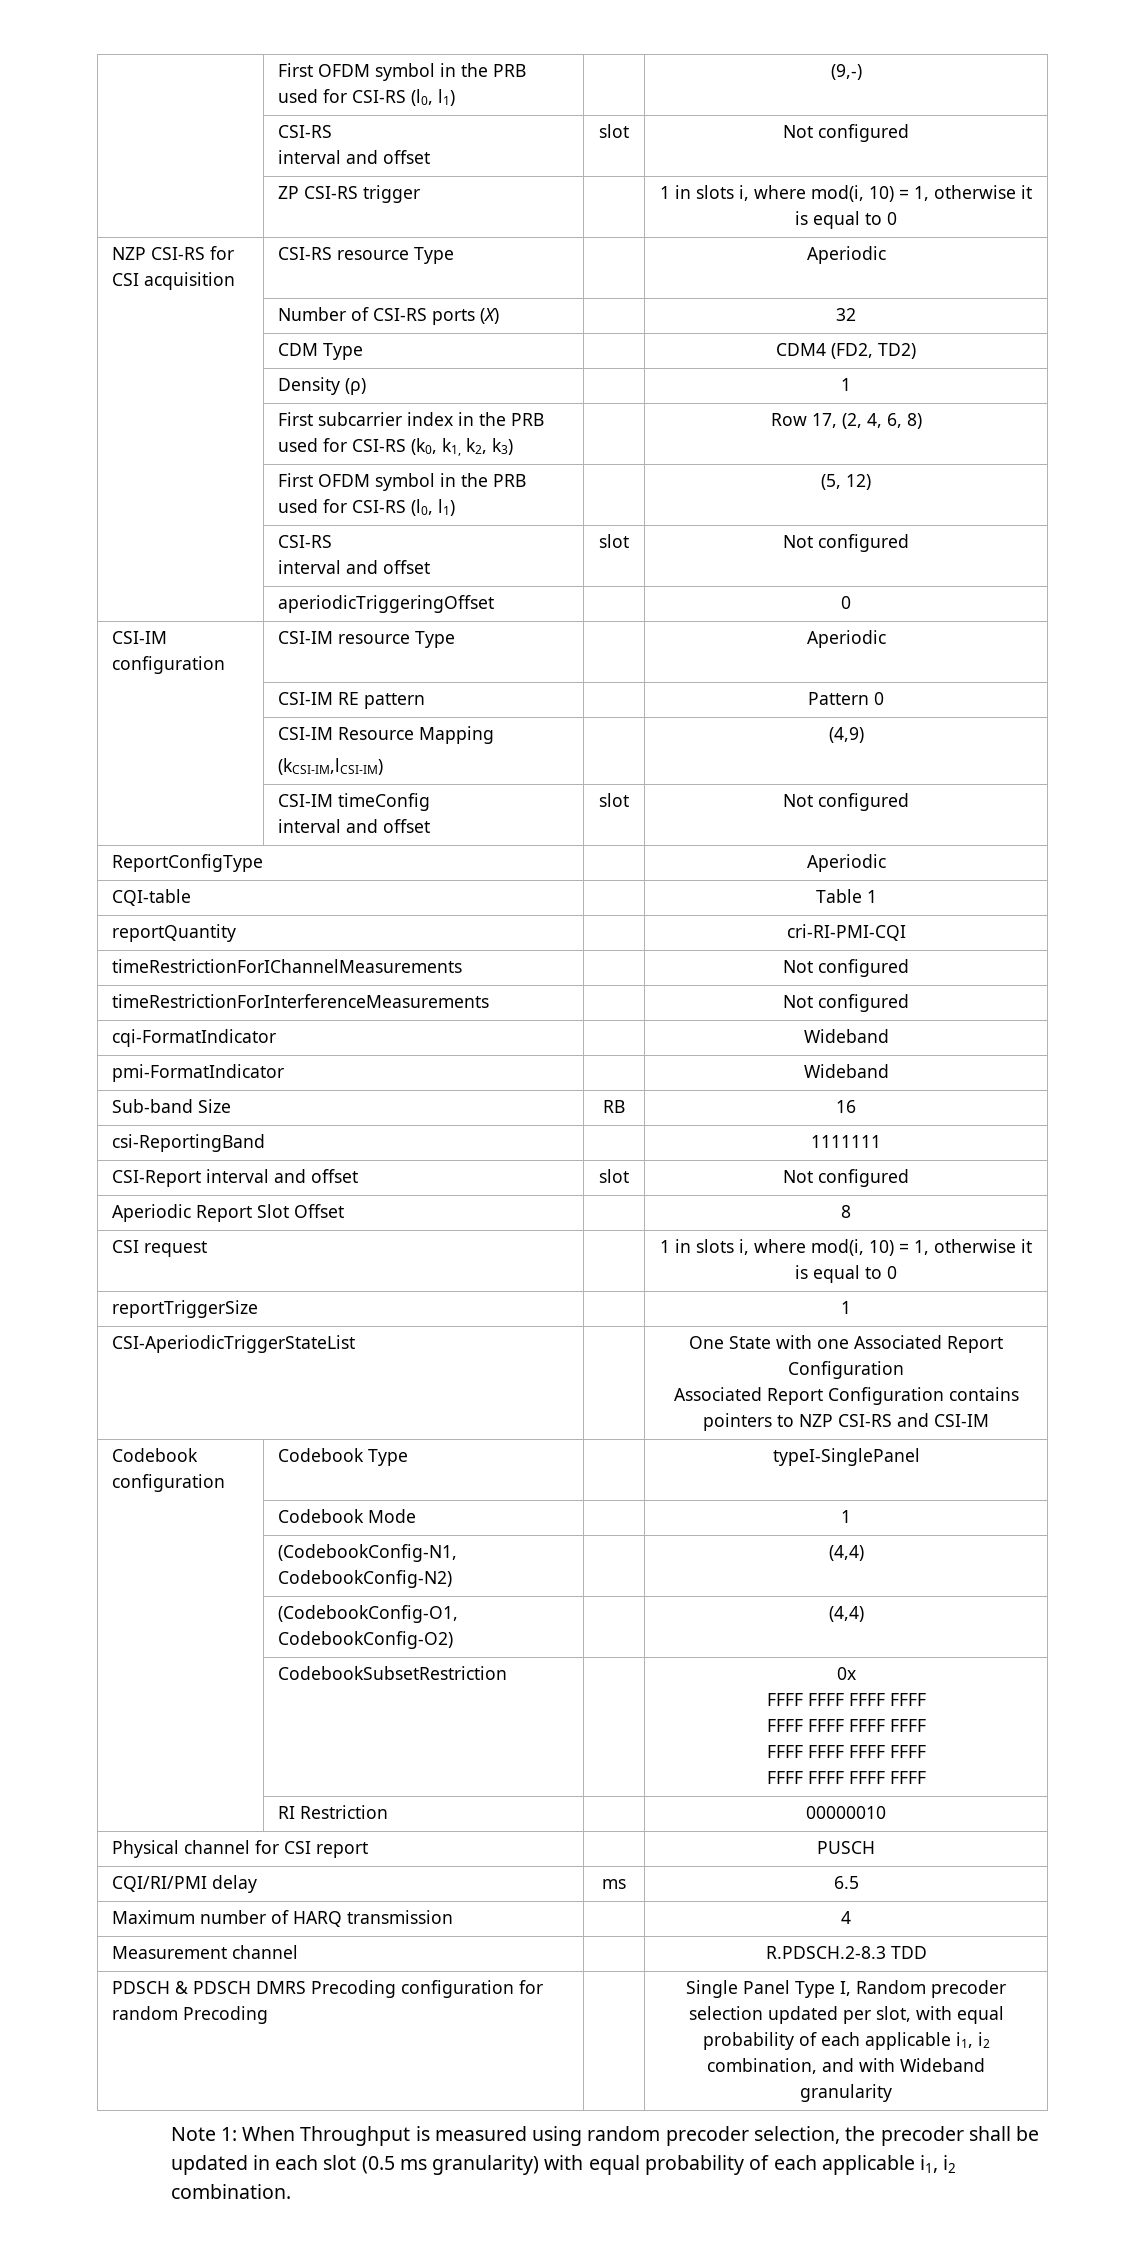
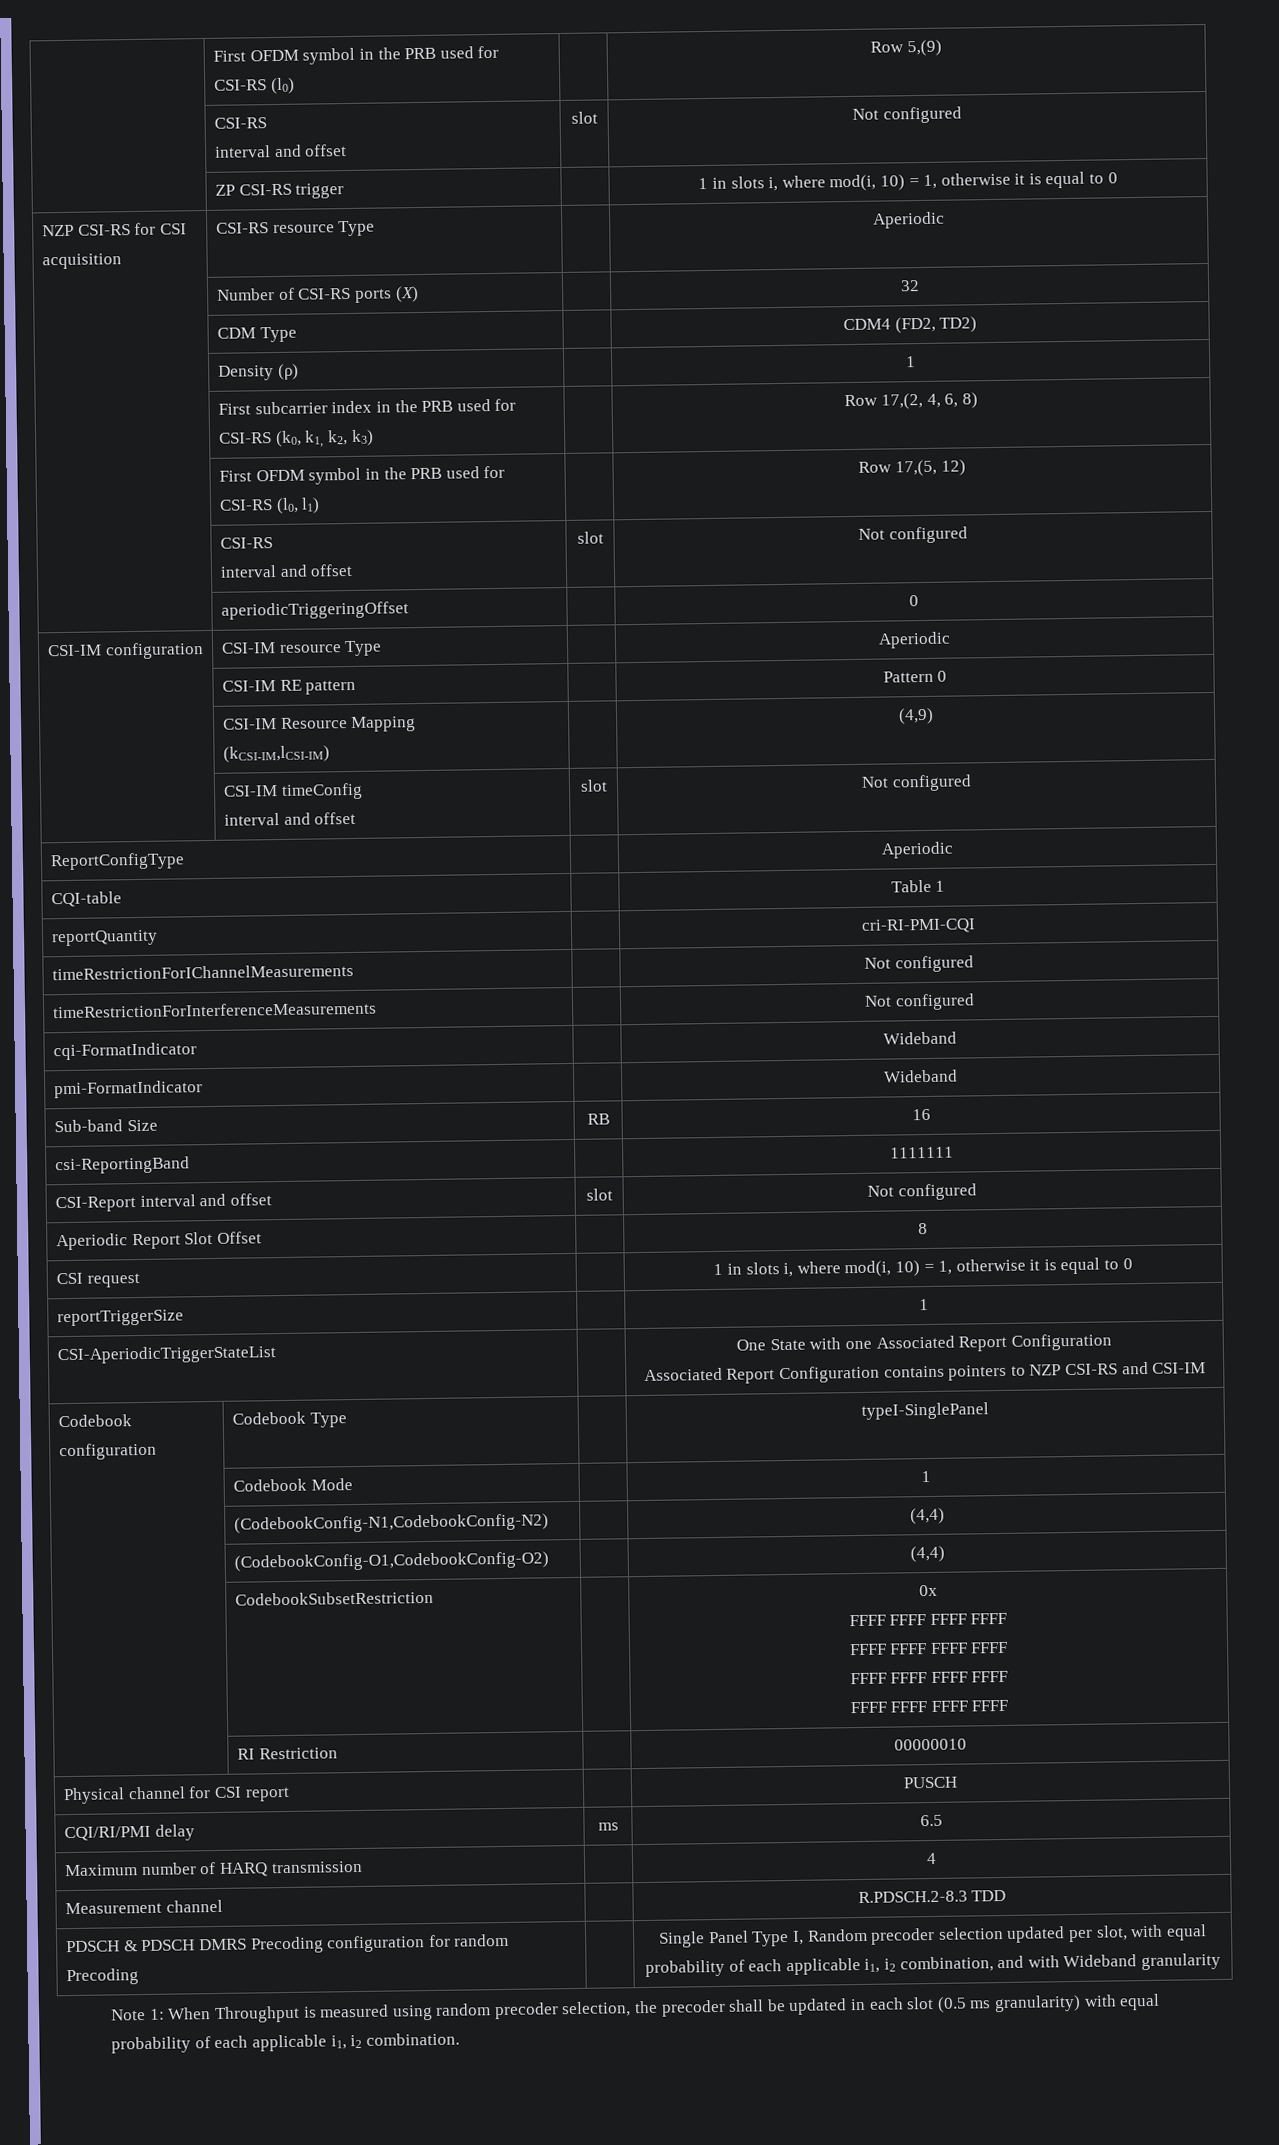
[277,63,526,81] [277,89,455,106] [830,64,862,80] | First OFDM symbol in the PRB used for CSI-RS (l0, l1) | | (9,-) -> [213,45,500,65] [214,77,295,95] [870,39,942,57] | First OFDM symbol in the PRB used for CSI-RS (l0) | | Row 5,(9)
[811,413,862,429] 17, (2, -> [880,392,923,410] 17,(2,
[821,474,841,490] (5, -> [858,459,938,477] Row 17,(5,

